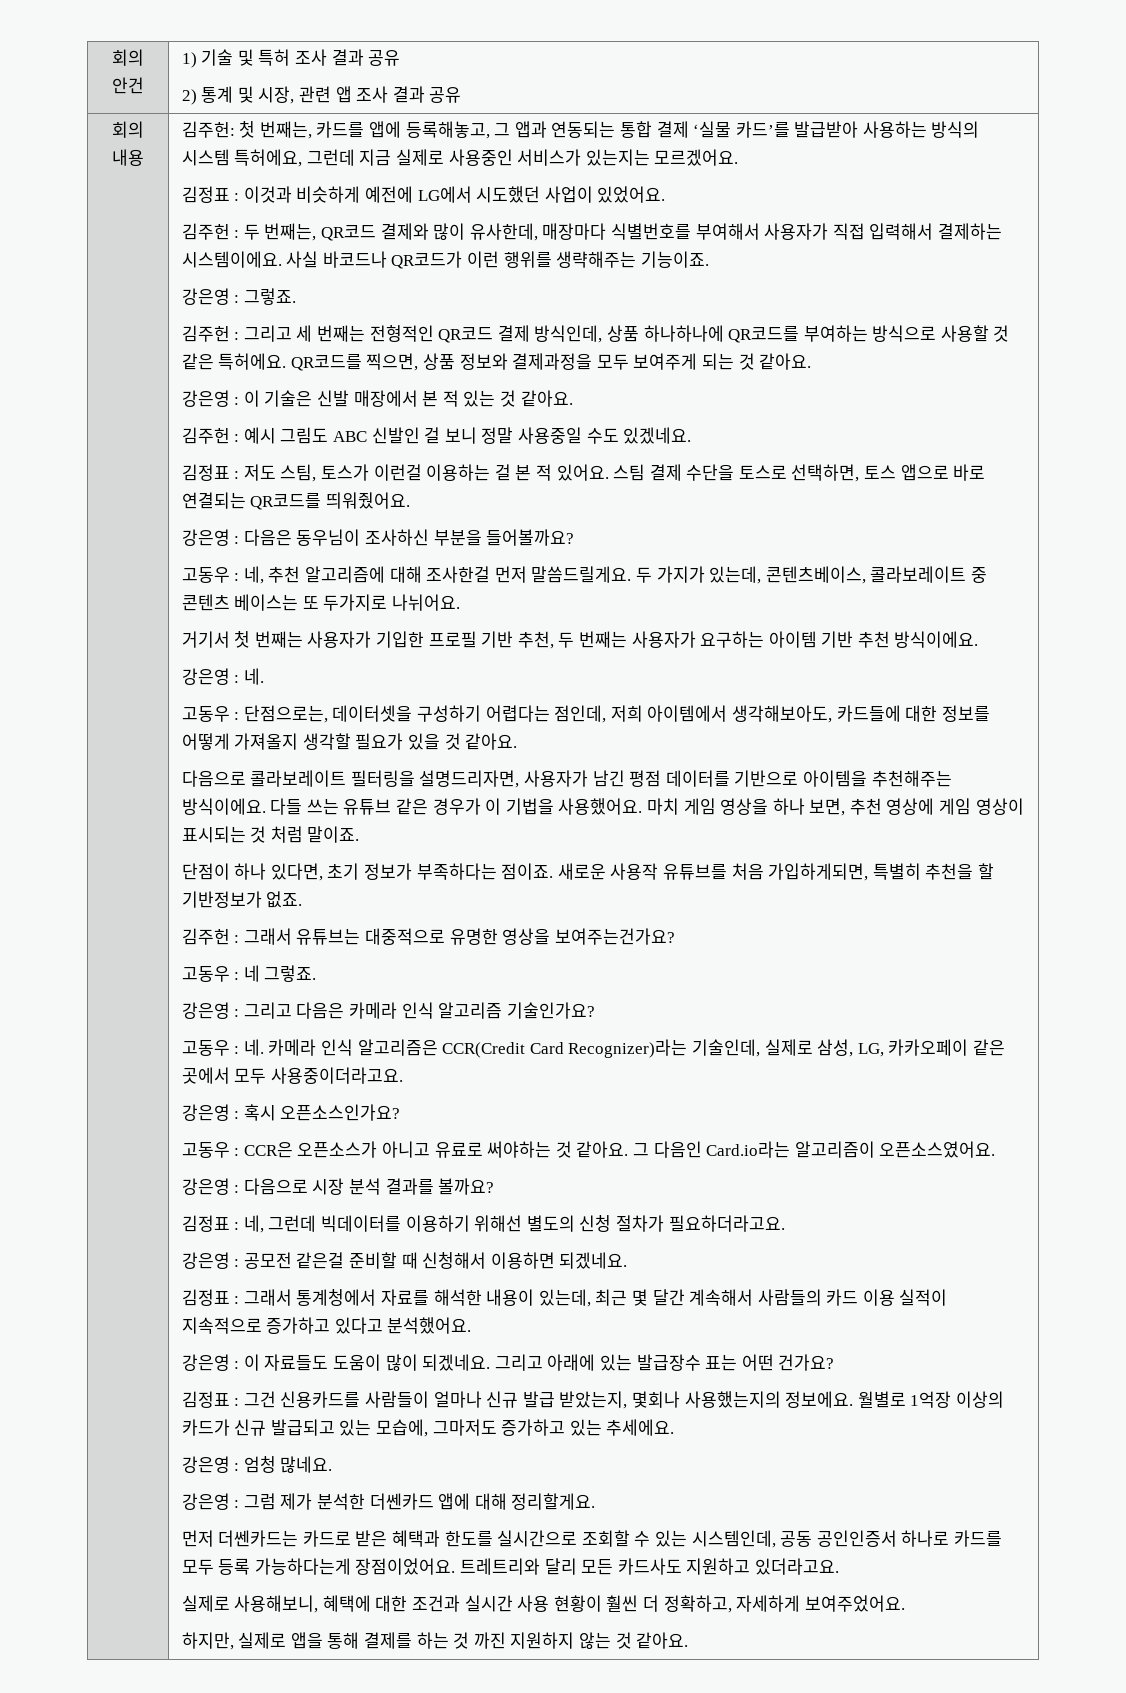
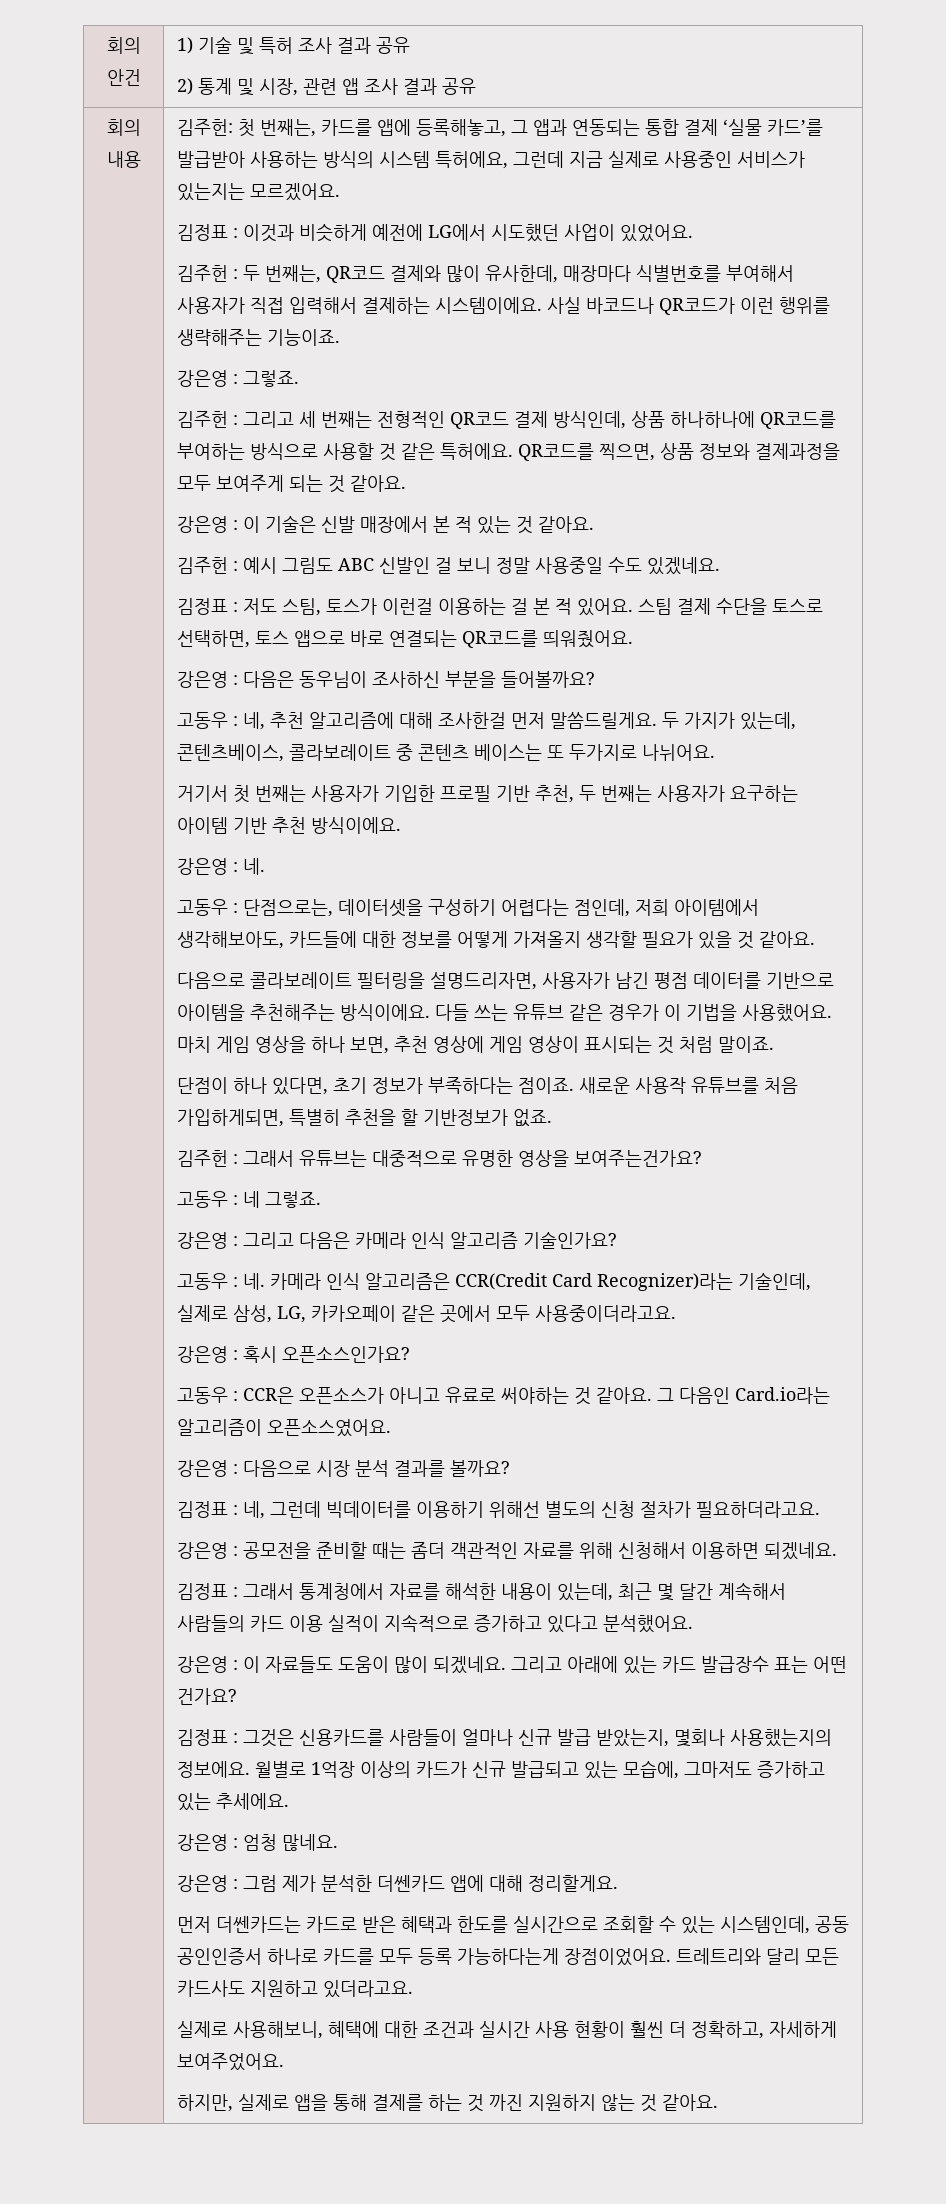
[243,1252,418,1269] 공모전 같은걸 준비할 때 -> [242,1542,613,1559] 공모전을 준비할 때는 좀더 객관적인 자료를 위해
(632, 1362) none -> [661,1656,696,1673] 카드
[243,1391,276,1408] 그건 -> [242,1729,294,1747] 그것은

